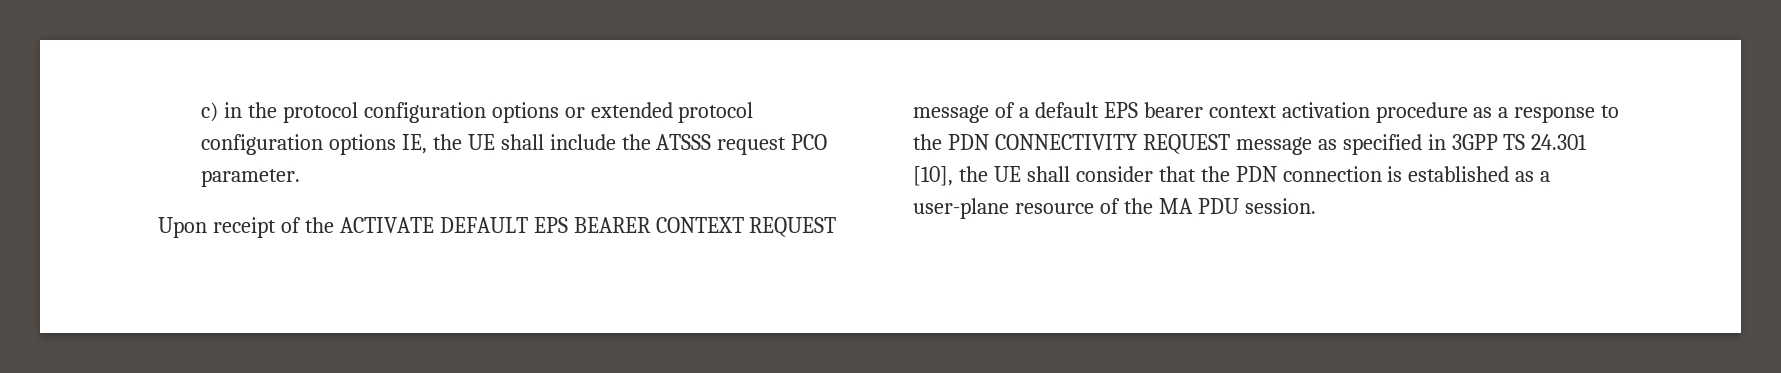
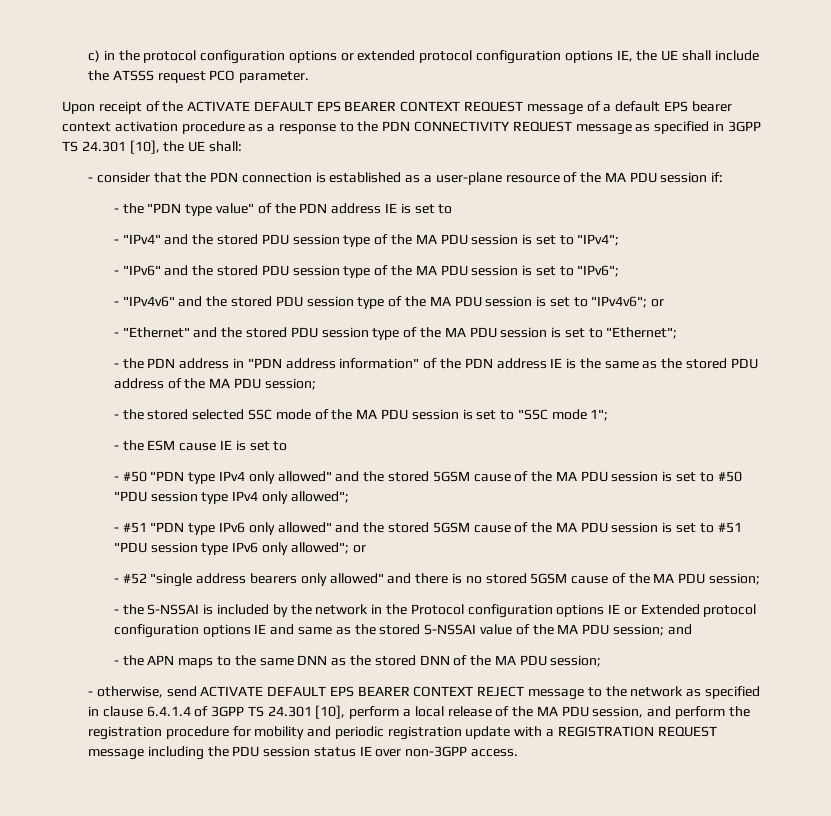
[1026,166,1070,182] shall -> [208,141,242,152] [87,177,93,182] shall: // -
[1244,198,1316,214] session. -> [660,172,724,183] [113,203,453,216] [113,234,620,247] [113,265,620,278] [113,296,665,309] [113,327,678,340] [113,358,758,369] [113,378,316,390] [113,409,609,421] [113,440,288,451] [113,471,742,484] [113,491,349,504] [113,522,742,535] [113,542,366,555] [113,573,760,587] [113,604,757,618] [113,624,692,638] [113,655,602,668] [87,686,760,700] [87,705,750,719] [87,726,717,740] [87,746,518,760] session if: // - the "PDN type value" of the PDN address IE is set to // - "IPv4" and the stored PDU session type of the MA PDU session is set to "IPv4"; // - "IPv6" and the stored PDU session type of the MA PDU session is set to "IPv6"; // - "IPv4v6" and the stored PDU session type of the MA PDU session is set to "IPv4v6"; or // - "Ethernet" and the stored PDU session type of the MA PDU session is set to "Ethernet"; // - the PDN address in "PDN address information" of the PDN address IE is the same as the stored PDU address of the MA PDU session; // - the stored selected SSC mode of the MA PDU session is set to "SSC mode 1"; // - the ESM cause IE is set to // - #50 "PDN type IPv4 only allowed" and the stored 5GSM cause of the MA PDU session is set to #50 "PDU session type IPv4 only allowed"; // - #51 "PDN type IPv6 only allowed" and the stored 5GSM cause of the MA PDU session is set to #51 "PDU session type IPv6 only allowed"; or // - #52 "single address bearers only allowed" and there is no stored 5GSM cause of the MA PDU session; // - the S-NSSAI is included by the network in the Protocol configuration options IE or Extended protocol configuration options IE and same as the stored S-NSSAI value of the MA PDU session; and // - the APN maps to the same DNN as the stored DNN of the MA PDU session; // - otherwise, send ACTIVATE DEFAULT EPS BEARER CONTEXT REJECT message to the network as specified in clause 6.4.1.4 of 3GPP TS 24.301 [10], perform a local release of the MA PDU session, and perform the registration procedure for mobility and periodic registration update with a REGISTRATION REQUEST message including the PDU session status IE over non-3GPP access.

